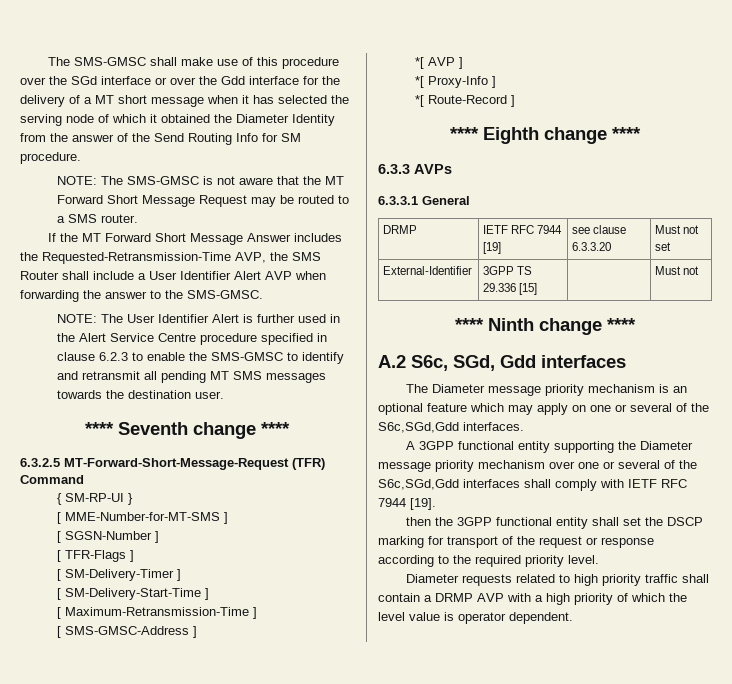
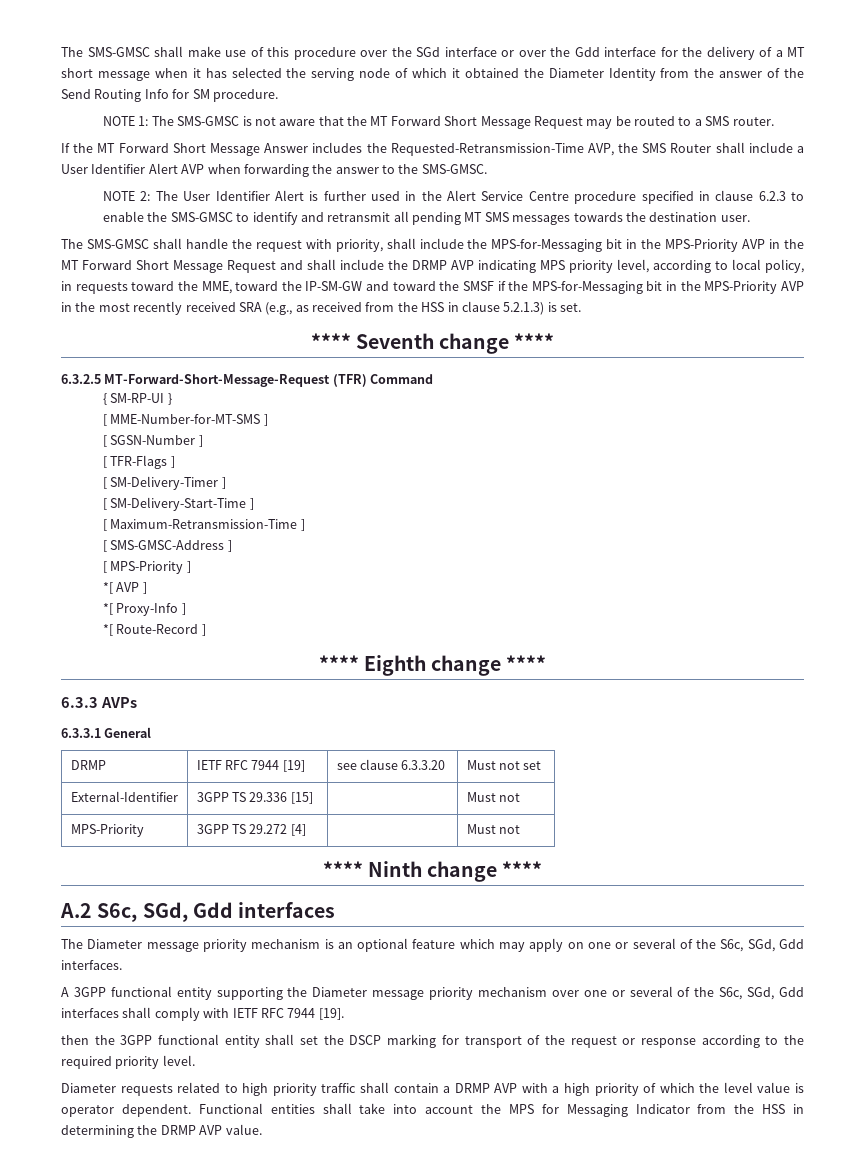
[56,176,97,185] NOTE: -> [103,116,149,126] NOTE 1:
[56,314,97,323] NOTE: -> [103,191,151,201] NOTE 2:
(224, 395) none -> [61,238,805,252] [61,259,804,273] [61,281,805,294] [61,301,581,315] // The SMS-GMSC shall handle the request with priority, shall include the MPS-for-Messaging bit in the MPS-Priority AVP in the MT Forward Short Message Request and shall include the DRMP AVP indicating MPS priority level, according to local policy, in requests toward the MME, toward the IP-SM-GW and toward the SMSF if the MPS-for-Messaging bit in the MPS-Priority AVP in the most recently received SRA (e.g., as received from the HSS in clause 5.2.1.3) is set.
(197, 632) none -> [103,561,191,574] // [ MPS-Priority ]
(700, 270) none -> [70,824,144,837] [196,824,306,836] [466,824,520,834] // MPS-Priority | 3GPP TS 29.272 [4] | | Must not
[378,422,459,433] S6c,SGd,Gdd -> [720,939,804,952] S6c, SGd, Gdd
[378,479,459,490] S6c,SGd,Gdd -> [719,987,805,1000] S6c, SGd, Gdd
(573, 618) none -> [198,1103,804,1117] [61,1124,262,1138] Functional entities shall take into account the MPS for Messaging Indicator from the HSS in determining the DRMP AVP value.

